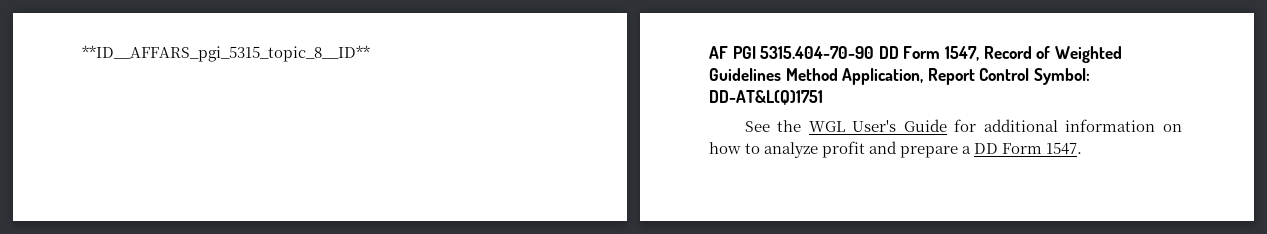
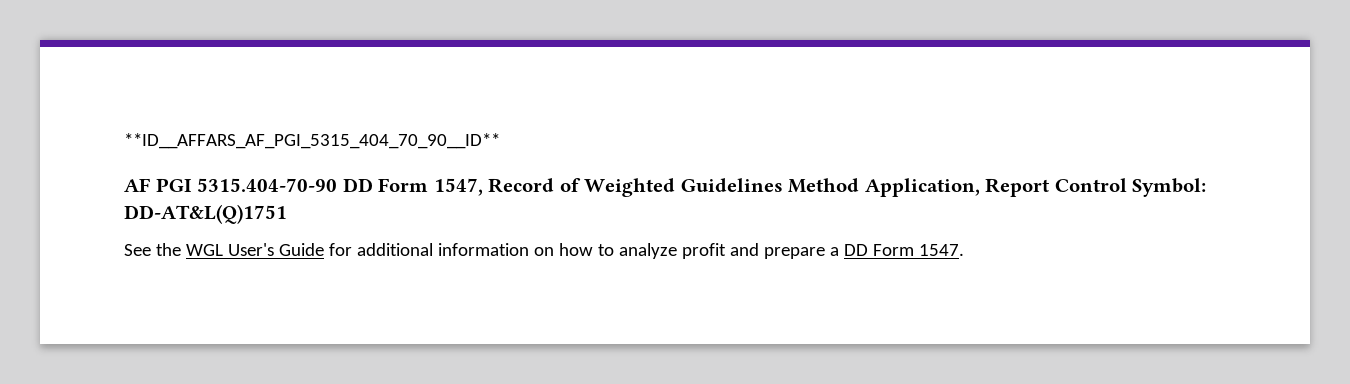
[82,45,370,62] **ID__AFFARS_pgi_5315_topic_8__ID** -> [124,133,500,149] **ID__AFFARS_AF_PGI_5315_404_70_90__ID**

